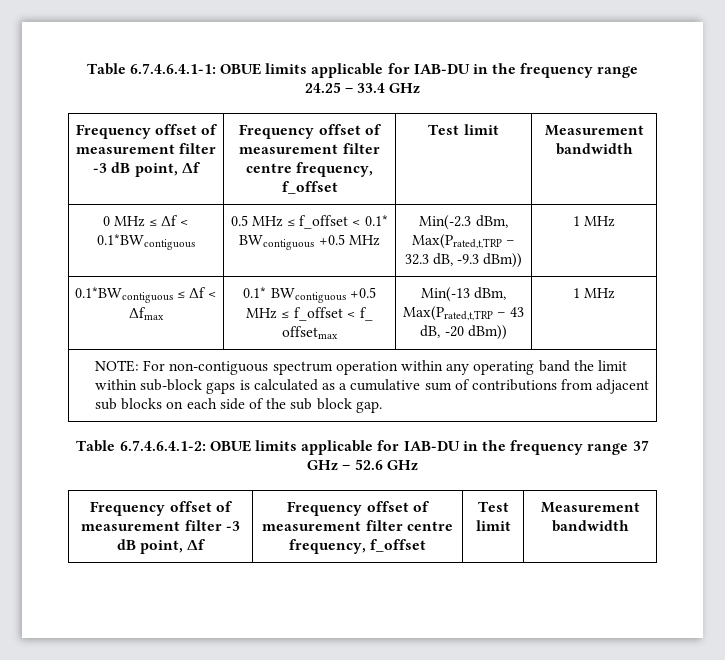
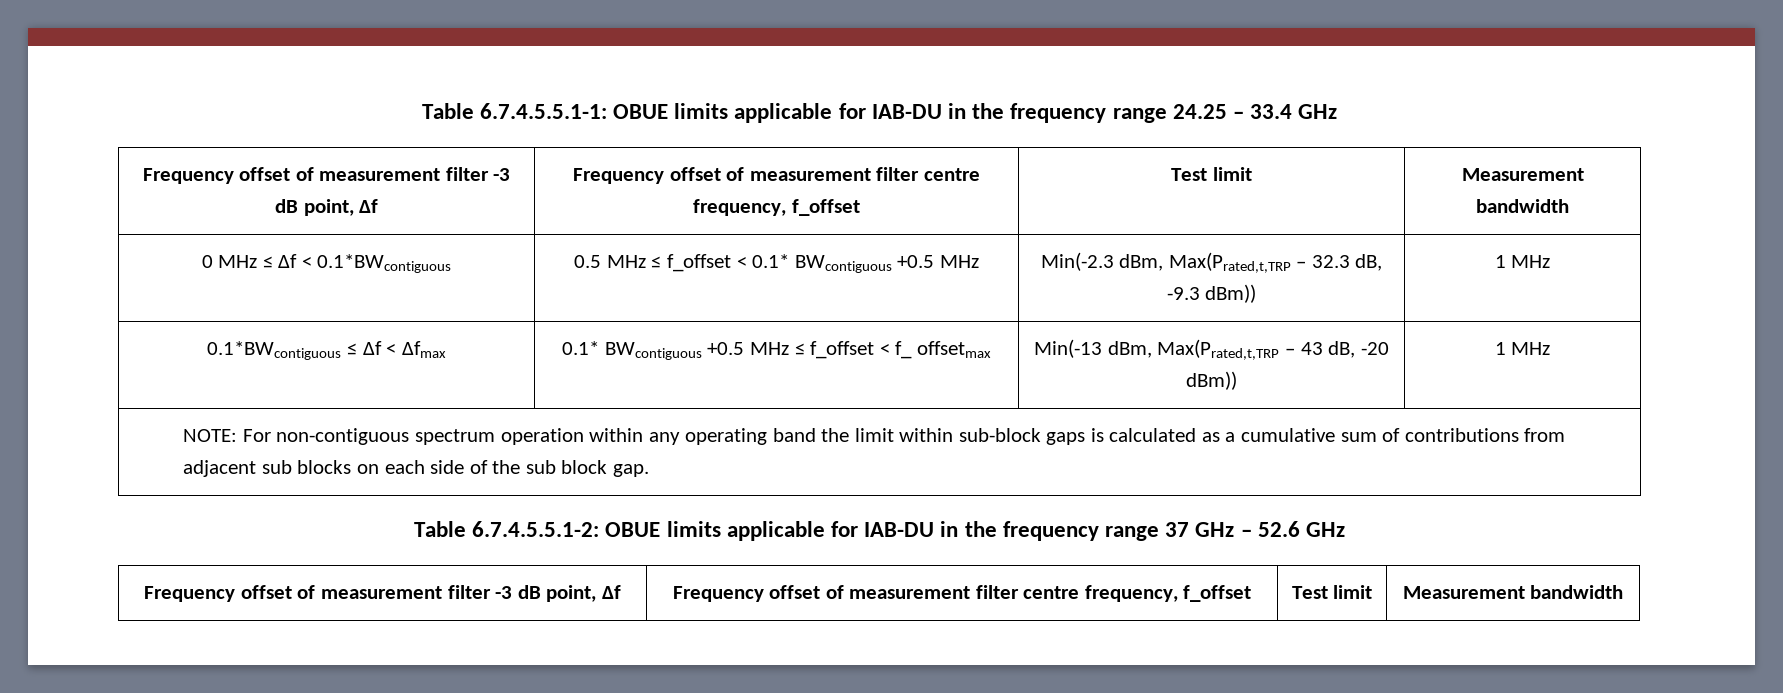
[86,63,216,75] Table 6.7.4.6.4.1-1: -> [421,103,607,119] Table 6.7.4.5.5.1-1:
[119,440,206,451] 6.7.4.6.4.1-2: -> [472,521,600,537] 6.7.4.5.5.1-2:

